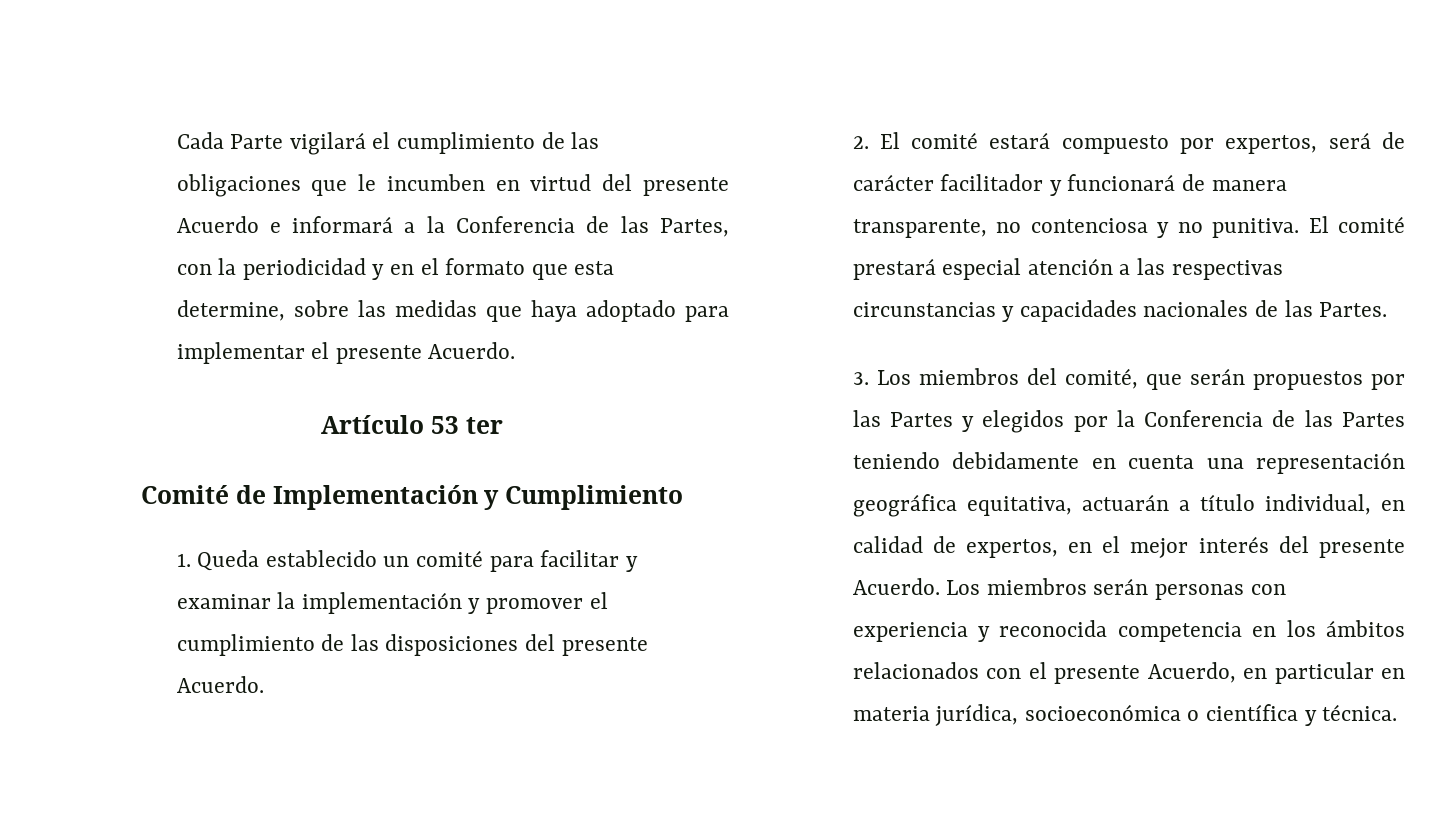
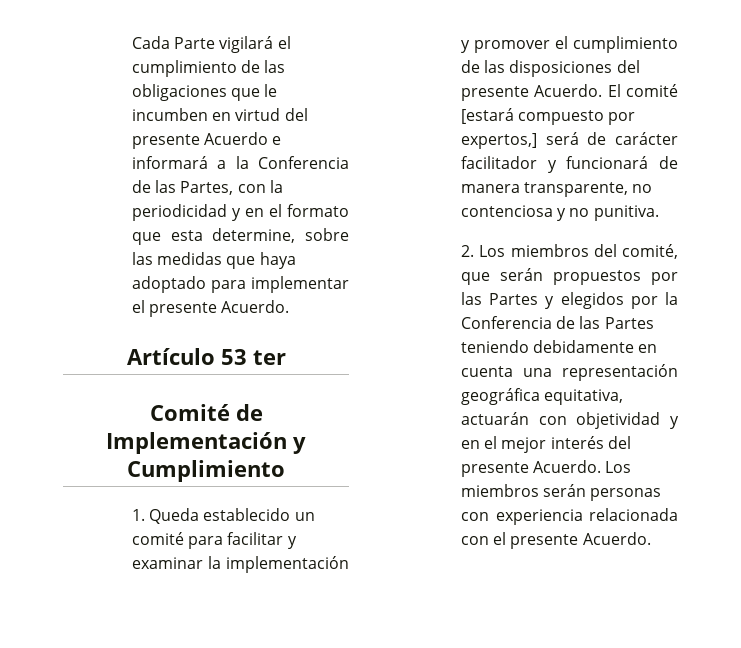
[852,132,1051,149] // 2. El comité estará -> [607,84,678,97] [461,108,515,124] El comité [estará
[1225,135,1318,154] expertos, -> [461,133,538,149] expertos,]
[1308,216,1405,233] [852,258,1283,280] [852,300,1388,322] [852,372,869,385] El comité prestará especial atención a las respectivas circunstancias y capacidades nacionales de las Partes. // 3. -> [461,245,475,257] // 2.
[1178,494,1405,515] [852,536,1058,558] a título individual, en calidad de expertos, -> [538,412,679,429] con objetividad y
[977,620,1405,642] [852,662,1405,684] [852,704,1398,726] y reconocida competencia en los ámbitos relacionados con el presente Acuerdo, en particular en materia jurídica, socioeconómica o científica y técnica. -> [589,508,678,521] [461,532,651,549] relacionada con el presente Acuerdo.

